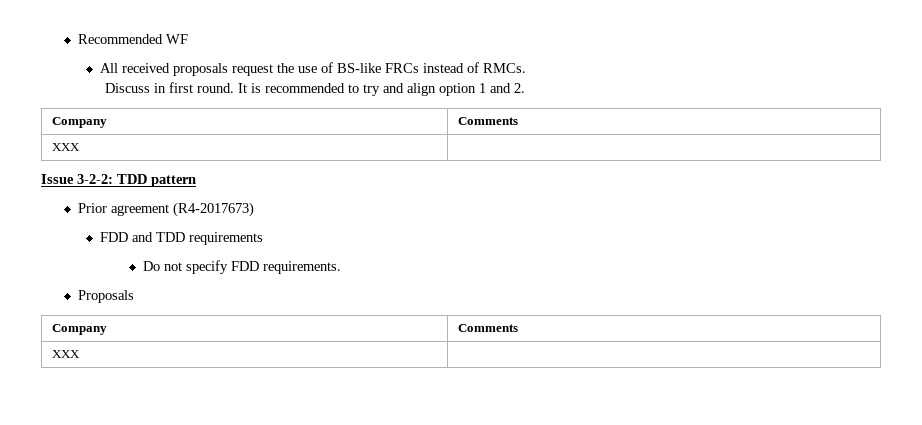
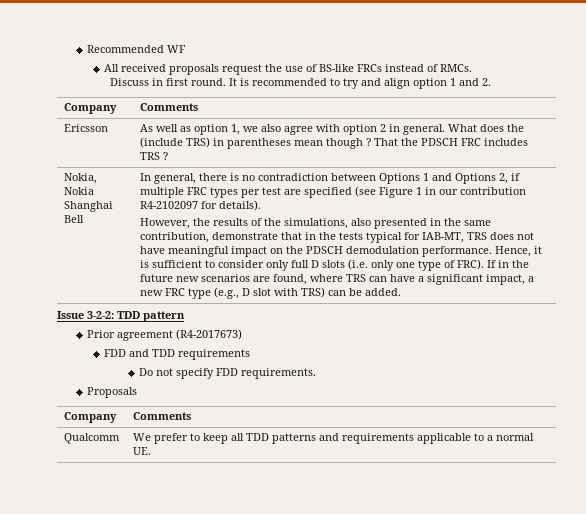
[52,143,81,151] XXX | -> [63,124,108,132] [139,124,524,135] [139,137,528,149] [139,152,168,160] [63,173,97,184] [63,187,94,195] [63,201,113,212] [63,215,84,223] [139,173,520,184] [139,186,526,198] [139,200,261,211] [139,218,491,229] [139,232,534,243] [139,246,542,257] [139,259,529,271] [139,274,534,285] [139,287,401,299] Ericsson | As well as option 1, we also agree with option 2 in general. What does the (include TRS) in parentheses mean though ? That the PDSCH FRC includes TRS ? // Nokia, Nokia Shanghai Bell | In general, there is no contradiction between Options 1 and Options 2, if multiple FRC types per test are specified (see Figure 1 in our contribution R4-2102097 for details). // However, the results of the simulations, also presented in the same contribution, demonstrate that in the tests typical for IAB-MT, TRS does not have meaningful impact on the PDSCH demodulation performance. Hence, it is sufficient to consider only full D slots (i.e. only one type of FRC). If in the future new scenarios are found, where TRS can have a significant impact, a new FRC type (e.g., D slot with TRS) can be added.
[52,350,81,358] XXX | -> [63,433,120,444] [132,433,534,444] [132,447,151,455] Qualcomm | We prefer to keep all TDD patterns and requirements applicable to a normal UE.

